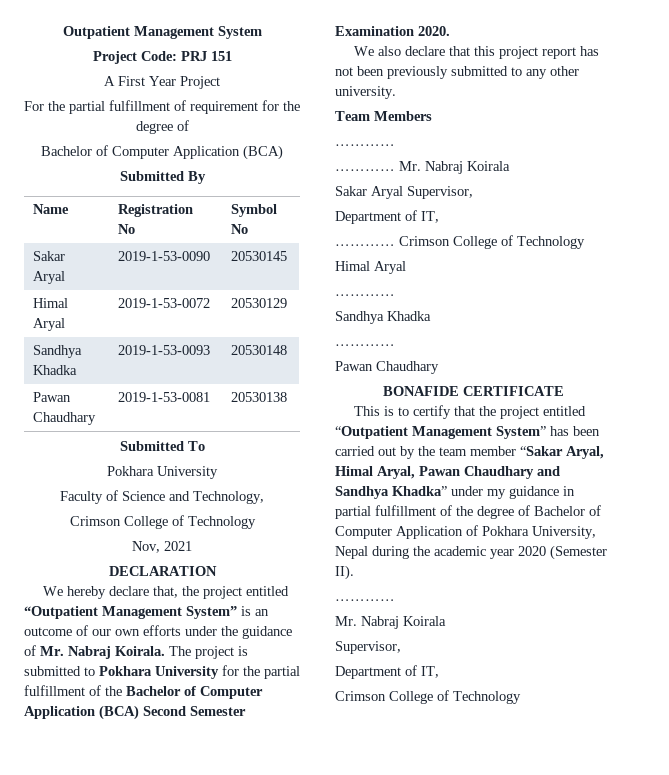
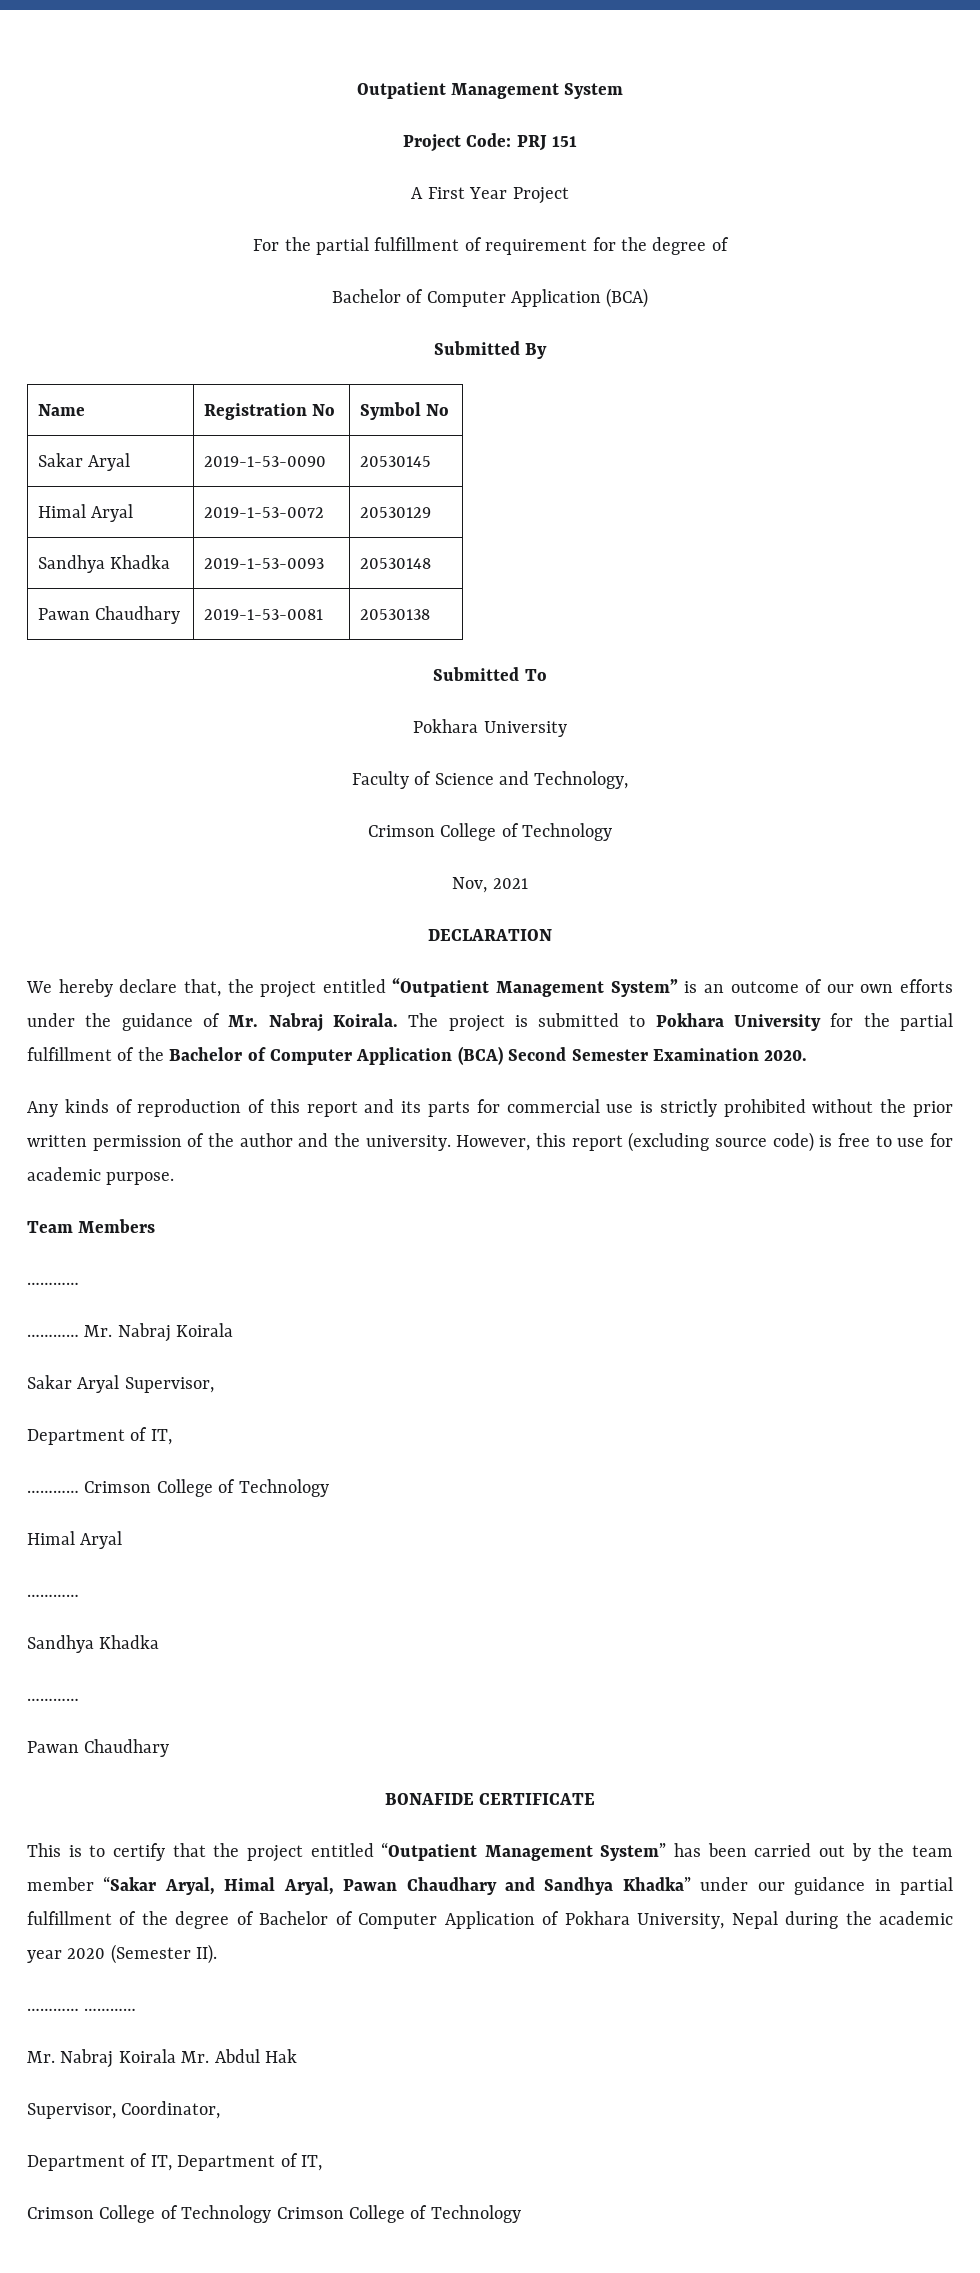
[353,46,599,59] [335,66,579,79] [335,86,396,99] We also declare that this project report has not been previously submitted to any other university. -> [27,1099,954,1117] [27,1132,953,1152] [27,1167,175,1185] Any kinds of reproduction of this report and its parts for commercial use is strictly prohibited without the prior written permission of the author and the university. However, this report (excluding source code) is free to use for academic purpose.
[487,489,506,499] my -> [757,1882,785,1891] our
[335,616,446,629] [335,641,401,654] [335,665,439,679] [335,690,521,704] // Mr. Nabraj Koirala // Supervisor, // Department of IT, // Crimson College of Technology -> [84,2008,137,2011] [27,2049,297,2068] [27,2101,221,2119] [27,2153,322,2171] [27,2205,521,2223] ………… // Mr. Nabraj Koirala Mr. Abdul Hak // Supervisor, Coordinator, // Department of IT, Department of IT, // Crimson College of Technology Crimson College of Technology

